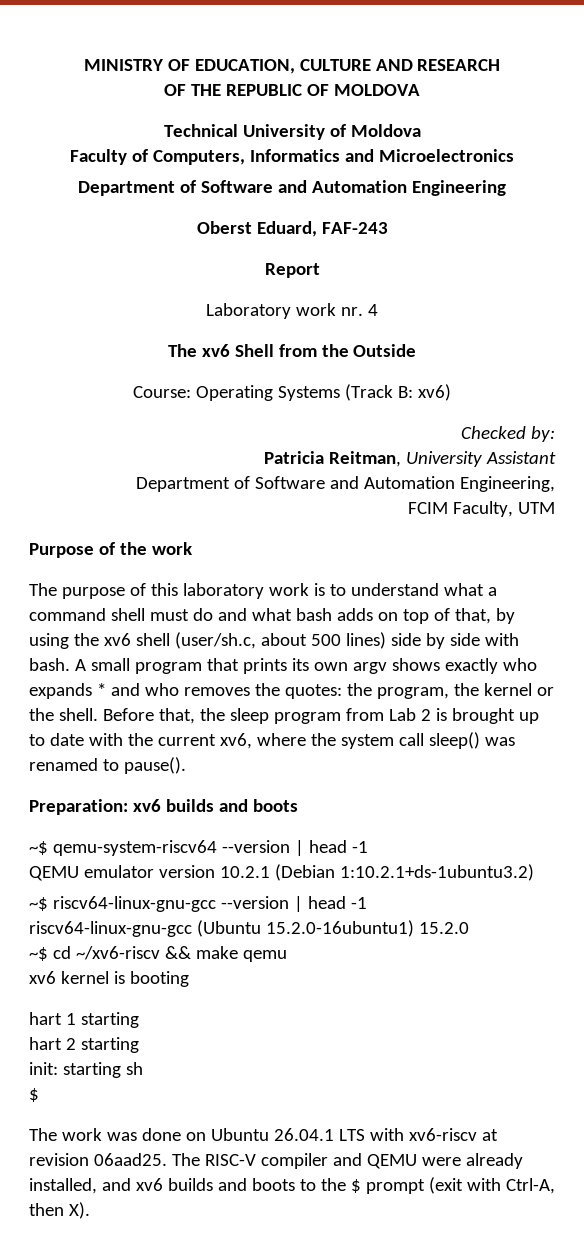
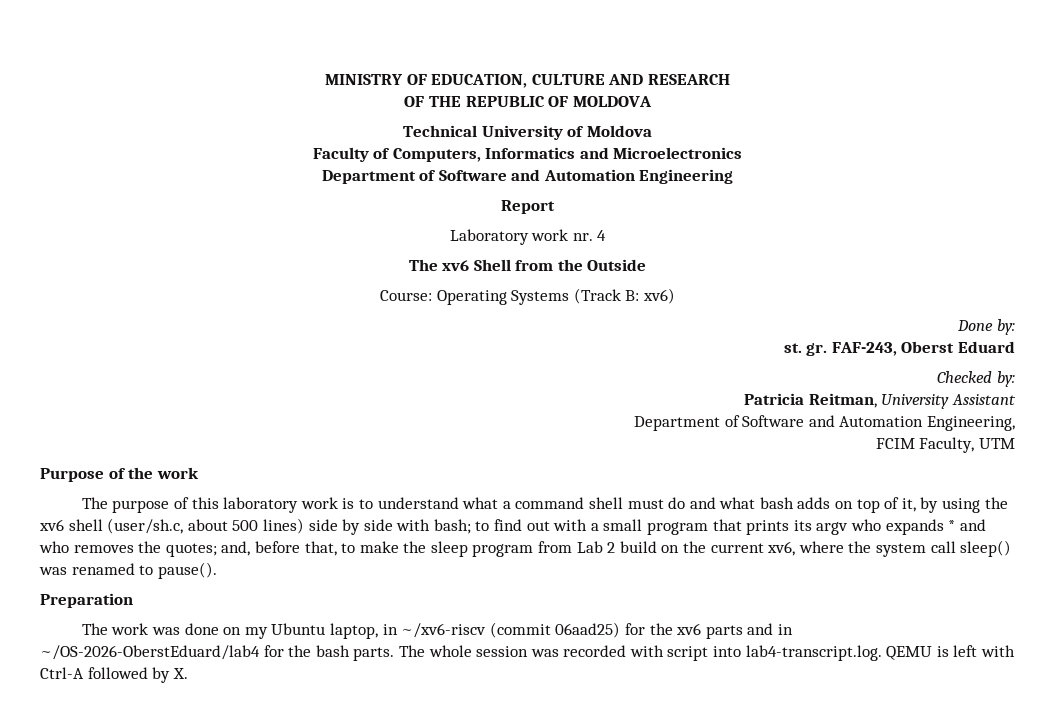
[196,221,388,237] // Oberst Eduard, FAF-243 -> (734, 176) none
(451, 392) none -> [957,319,1015,335] [783,341,1016,356] // Done by: // st. gr. FAF-243, Oberst Eduard
[454,608,491,624] that, -> [901,498,916,512] it,
[29,658,86,671] bash. A -> [433,519,599,534] bash; to find out with a
[313,658,498,674] own argv shows exactly -> [816,522,849,535] argv
[284,683,554,699] [29,708,195,724] quotes: the program, the kernel or the shell. Before that, -> [165,541,399,557] quotes; and, before that, to make
[435,708,539,724] [29,733,123,746] is brought up to date with -> [619,541,680,553] build on
[29,799,298,815] [29,840,368,856] [29,864,534,881] [29,896,367,912] [29,920,469,937] [29,946,287,962] [29,971,189,987] [29,1012,139,1028] [29,1037,139,1053] [29,1062,143,1078] [29,1088,39,1102] Preparation: xv6 builds and boots // ~$ qemu-system-riscv64 --version | head -1 // QEMU emulator version 10.2.1 (Debian 1:10.2.1+ds-1ubuntu3.2) // ~$ riscv64-linux-gnu-gcc --version | head -1 // riscv64-linux-gnu-gcc (Ubuntu 15.2.0-16ubuntu1) 15.2.0 // ~$ cd ~/xv6-riscv && make qemu // xv6 kernel is booting // hart 1 starting // hart 2 starting // init: starting sh // $ -> [40,593,133,608] Preparation
[210,1128,498,1141] [29,1153,523,1169] [29,1177,555,1194] [29,1202,90,1219] Ubuntu 26.04.1 LTS with xv6-riscv at revision 06aad25. The RISC-V compiler and QEMU were already installed, and xv6 builds and boots to the $ prompt (exit with Ctrl-A, then X). -> [244,622,793,639] [40,645,1016,661] [40,667,188,683] my Ubuntu laptop, in ~/xv6-riscv (commit 06aad25) for the xv6 parts and in ~/OS-2026-OberstEduard/lab4 for the bash parts. The whole session was recorded with script into lab4-transcript.log. QEMU is left with Ctrl-A followed by X.

